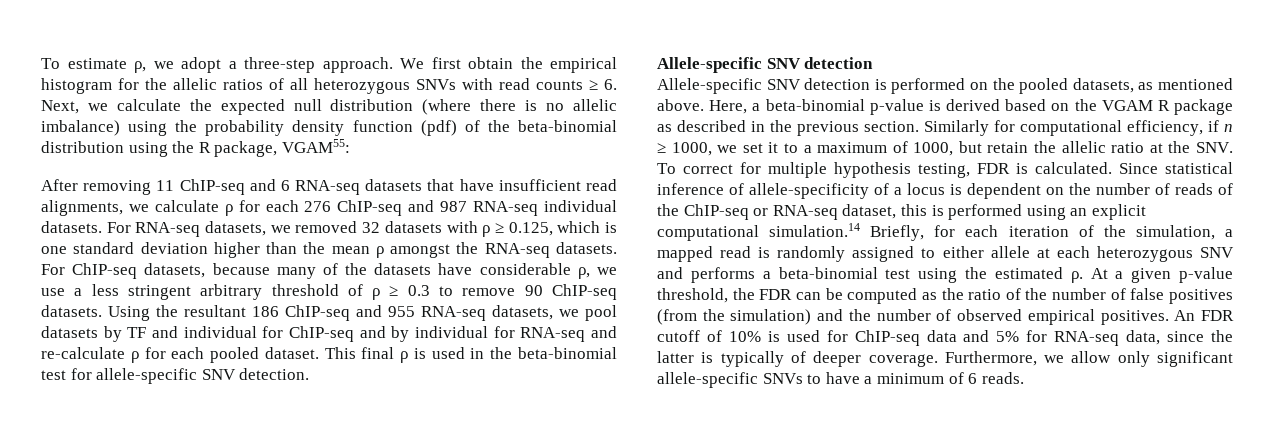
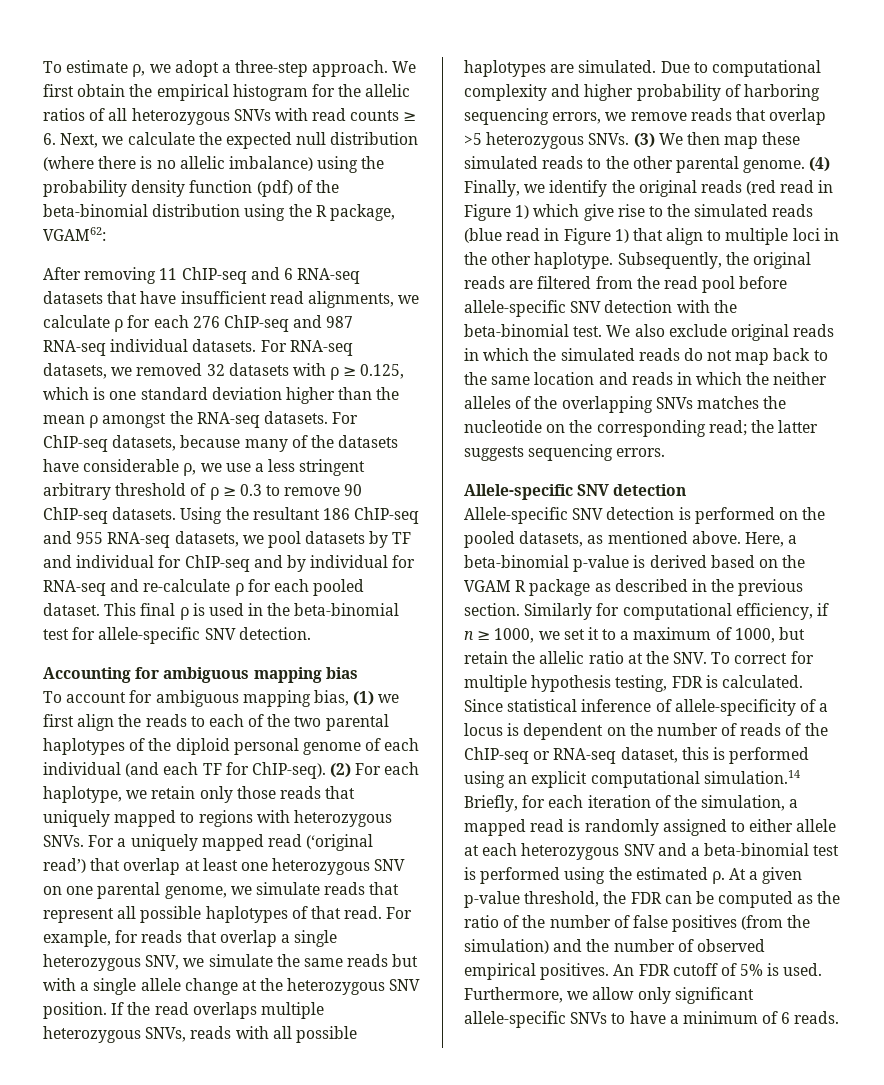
[281,139,350,153] VGAM55: -> [43,227,106,241] VGAM62:
(310, 374) none -> [43,667,358,683] [43,690,400,707] [43,714,389,731] [43,738,420,755] [43,762,420,779] [43,786,356,803] [43,810,392,827] [43,834,374,851] [43,858,406,875] [43,882,400,899] [43,906,413,923] [43,930,338,947] [43,954,419,971] [43,978,421,995] [43,1002,324,1019] [43,1026,357,1043] [464,60,821,77] [464,84,820,101] [464,108,827,125] [464,132,801,149] [464,156,831,173] [464,180,834,197] [464,204,814,221] [464,228,839,245] [464,252,811,269] [464,276,788,293] [464,300,737,317] [464,324,835,341] [464,348,828,365] [464,372,828,385] [464,396,787,413] [464,420,819,437] [464,444,666,461] // Accounting for ambiguous mapping bias // To account for ambiguous mapping bias, (1) we first align the reads to each of the two parental haplotypes of the diploid personal genome of each individual (and each TF for ChIP-seq). (2) For each haplotype, we retain only those reads that uniquely mapped to regions with heterozygous SNVs. For a uniquely mapped read (‘original read’) that overlap at least one heterozygous SNV on one parental genome, we simulate reads that represent all possible haplotypes of that read. For example, for reads that overlap a single heterozygous SNV, we simulate the same reads but with a single allele change at the heterozygous SNV position. If the read overlaps multiple heterozygous SNVs, reads with all possible haplotypes are simulated. Due to computational complexity and higher probability of harboring sequencing errors, we remove reads that overlap >5 heterozygous SNVs. (3) We then map these simulated reads to the other parental genome. (4) Finally, we identify the original reads (red read in Figure 1) which give rise to the simulated reads (blue read in Figure 1) that align to multiple loci in the other haplotype. Subsequently, the original reads are filtered from the read pool before allele-specific SNV detection with the beta-binomial test. We also exclude original reads in which the simulated reads do not map back to the same location and reads in which the neither alleles of the overlapping SNVs matches the nucleotide on the corresponding read; the latter suggests sequencing errors.
[690,267,755,283] performs -> (687, 849) none
(911, 274) none -> [464,867,561,884] is performed
[728,330,1233,346] [657,351,938,367] 10% is used for ChIP-seq data and 5% for RNA-seq data, since the latter is typically of deeper coverage. -> [740,963,823,976] 5% is used.

